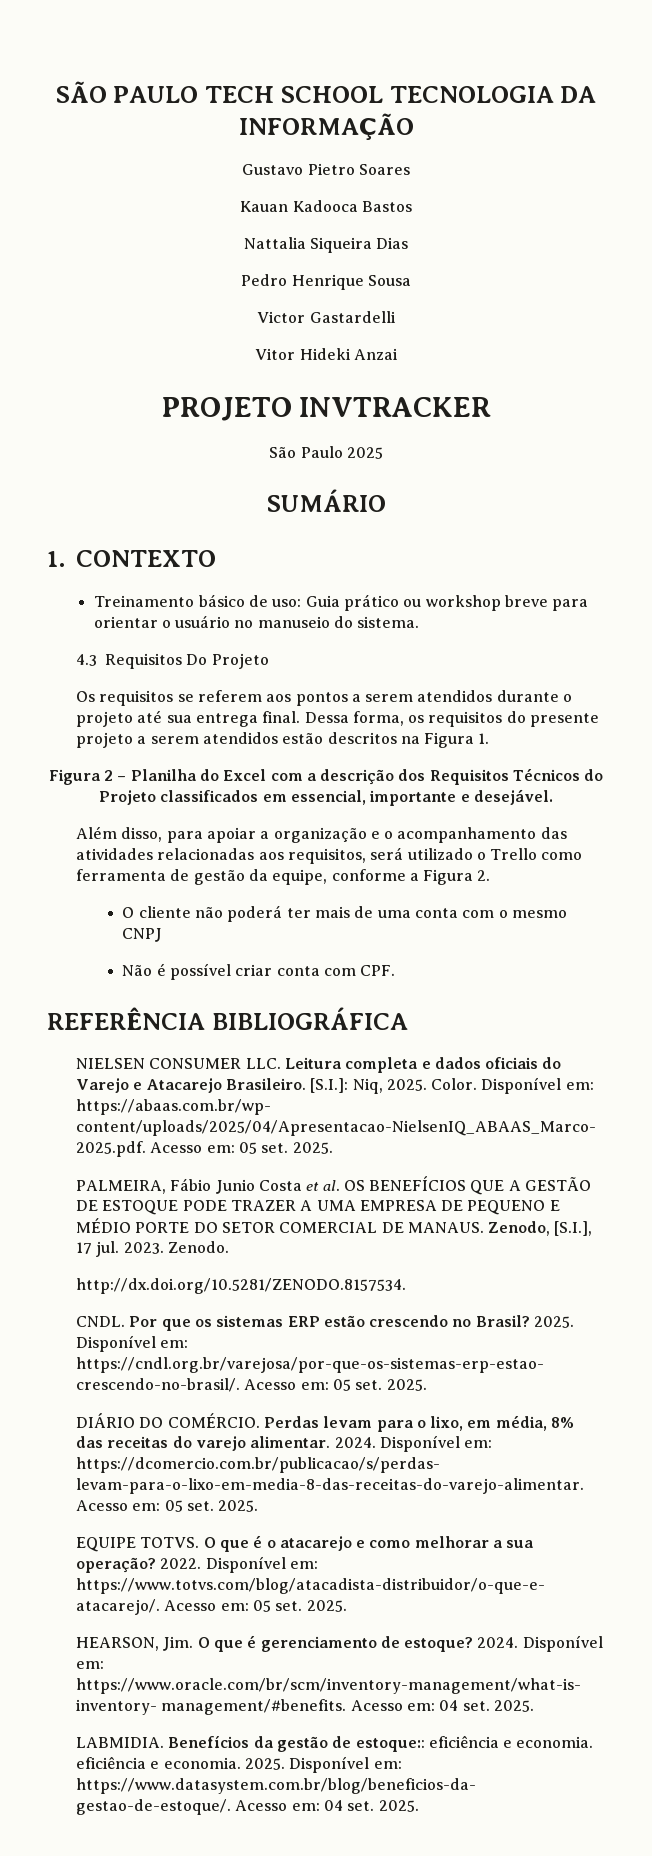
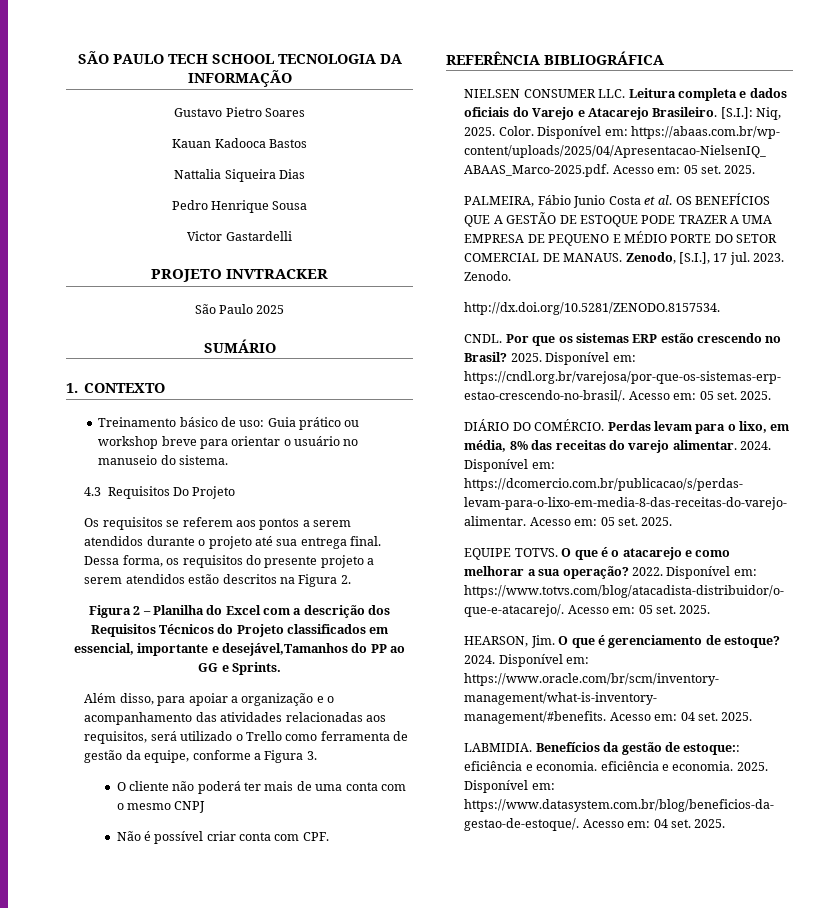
[255,348,398,360] // Vitor Hideki Anzai -> (292, 236) none
[478,733,490,744] 1. -> [340,575,351,584] 2.
[473,789,553,805] desejável. -> [222,643,406,656] [198,662,281,675] desejável,Tamanhos do PP ao GG e Sprints.
[477,870,491,881] 2. -> [306,751,317,760] 3.

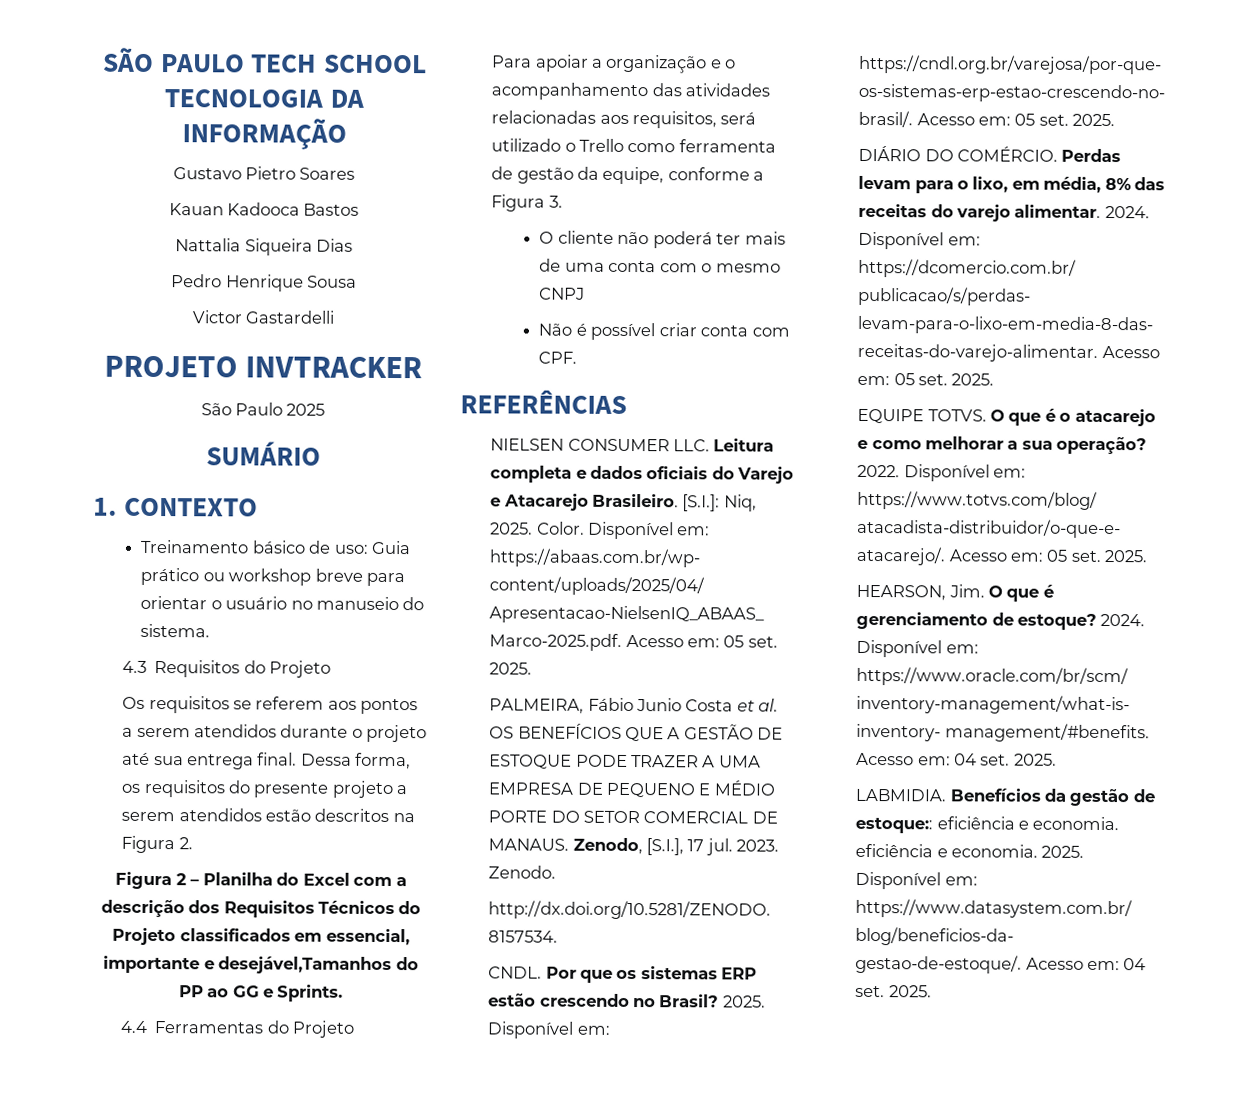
[172,487,189,496] Do -> [243,660,266,674] do
[84,693,186,706] Além disso, para -> [120,1020,356,1038] [492,55,533,68] 4.4 Ferramentas do Projeto // Para
[446,51,664,65] REFERÊNCIA BIBLIOGRÁFICA -> [460,389,627,414] REFERÊNCIAS

